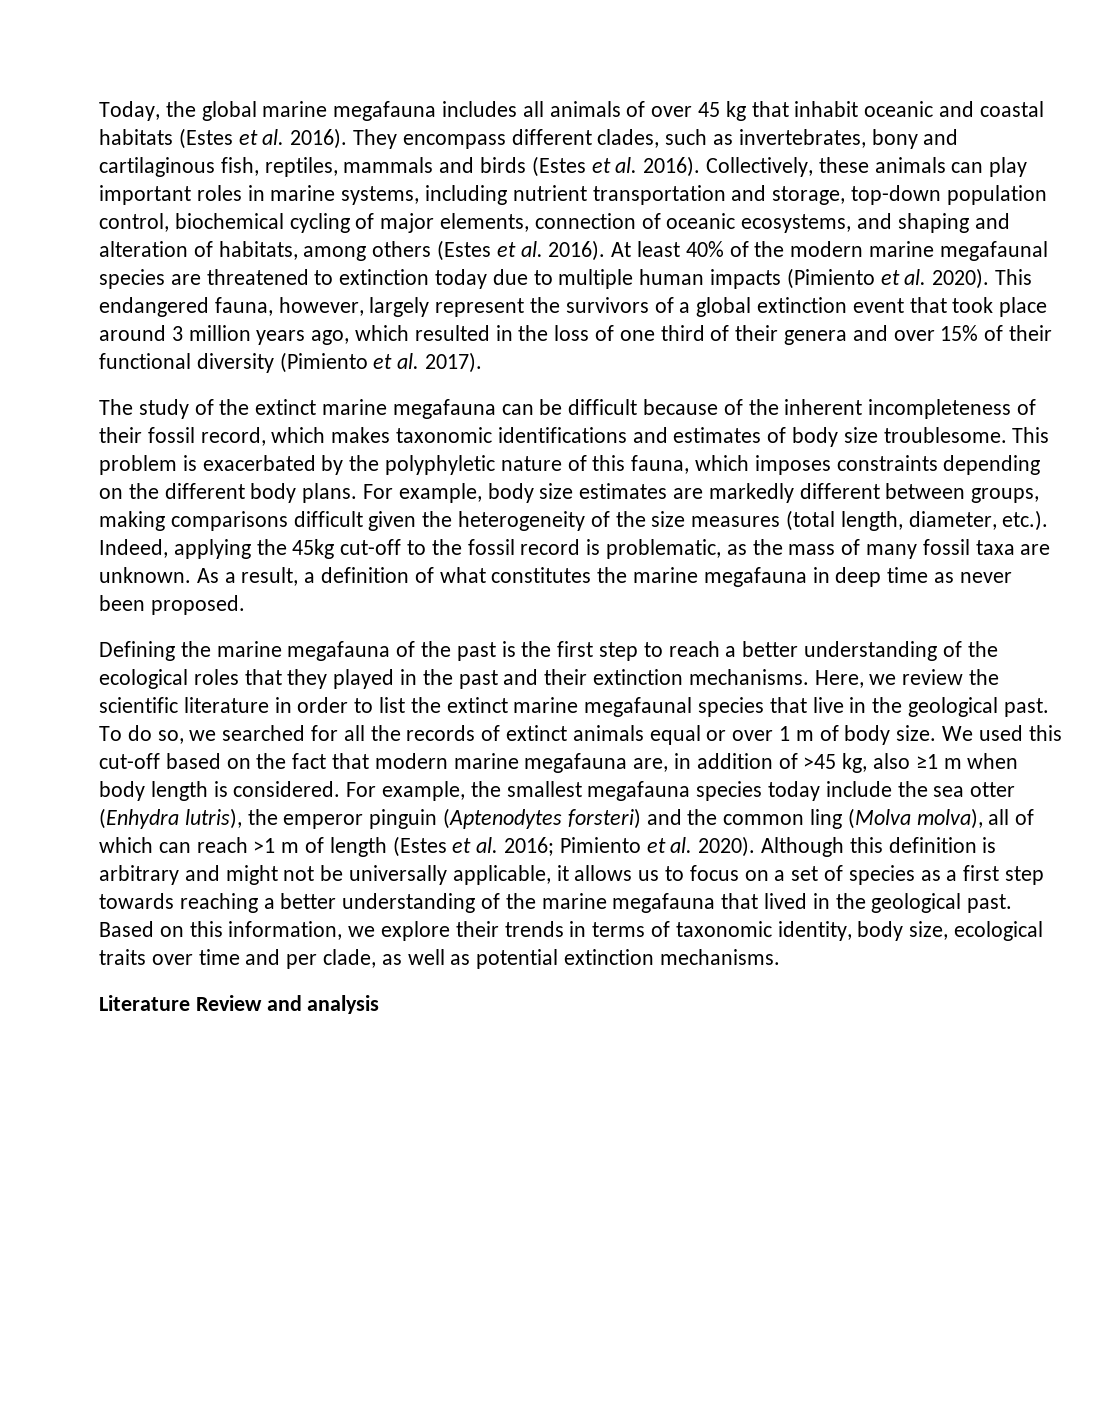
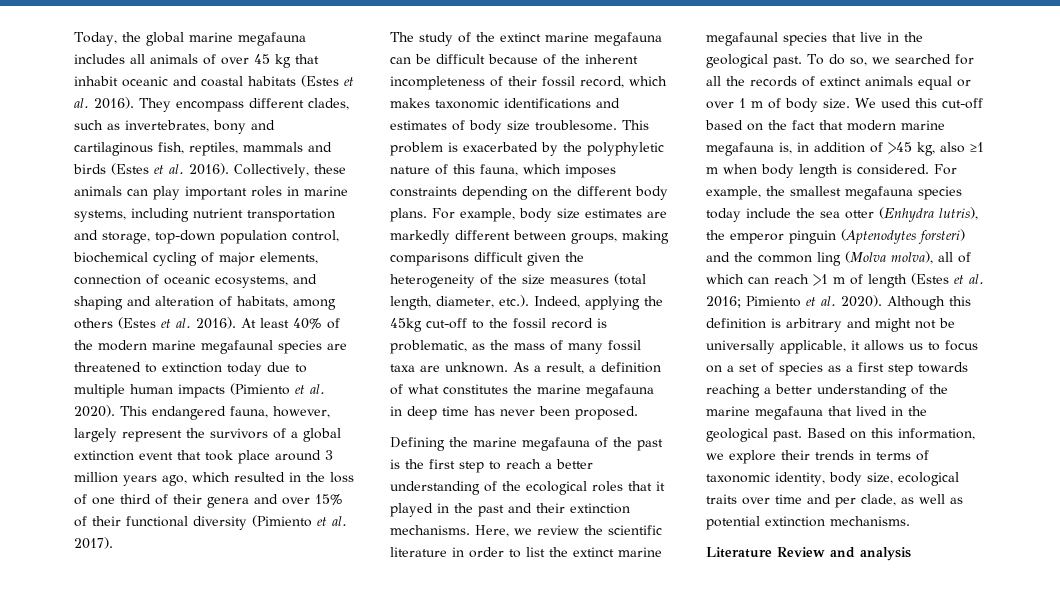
[934,572,955,583] as -> [474,406,495,416] has
[287,669,328,689] they -> [656,481,665,491] it
[633,758,669,772] are, -> [779,142,792,154] is,

